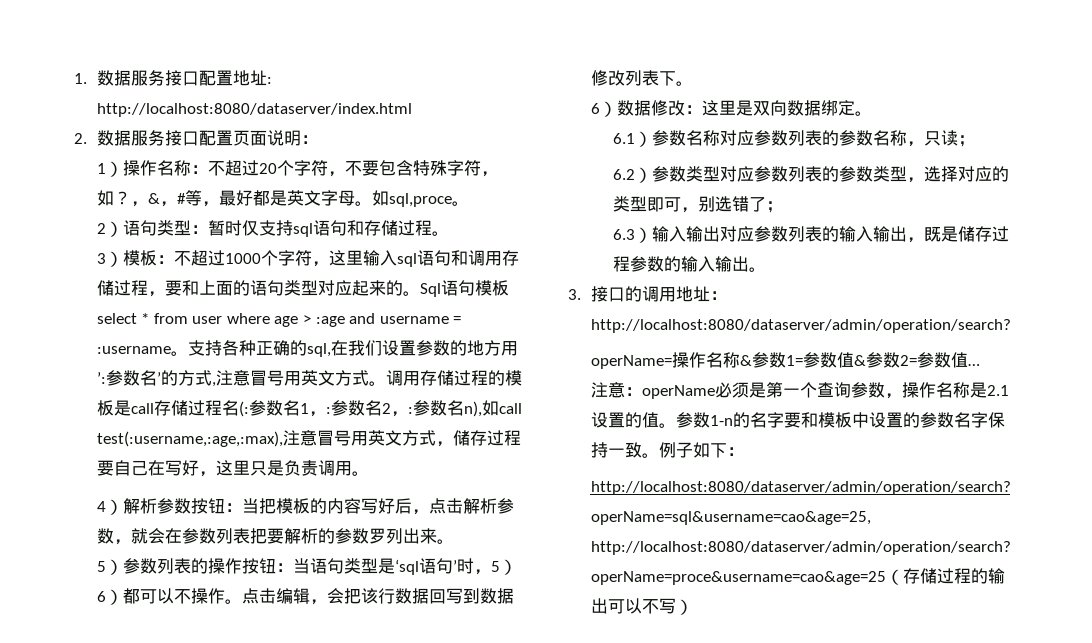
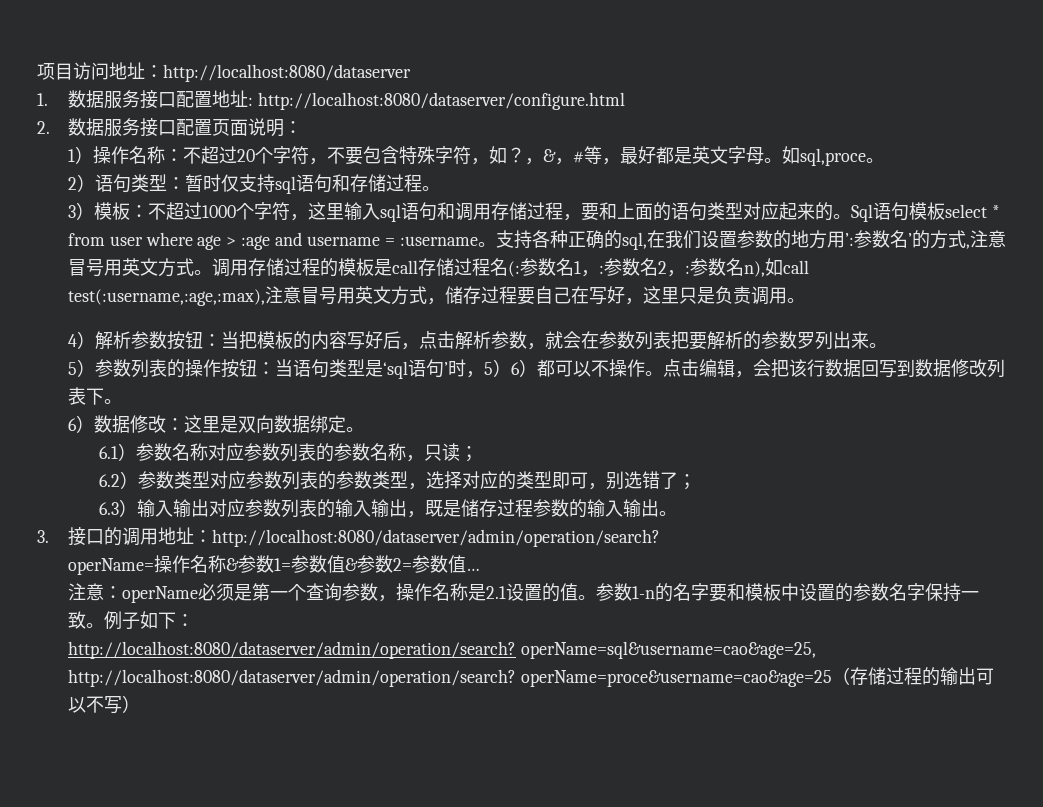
(74, 78) none -> [37,62,411,82] 项目访问地址：http://localhost:8080/dataserver //
[96,103,412,117] http://localhost:8080/dataserver/index.html -> [257,92,625,110] http://localhost:8080/dataserver/configure.html

